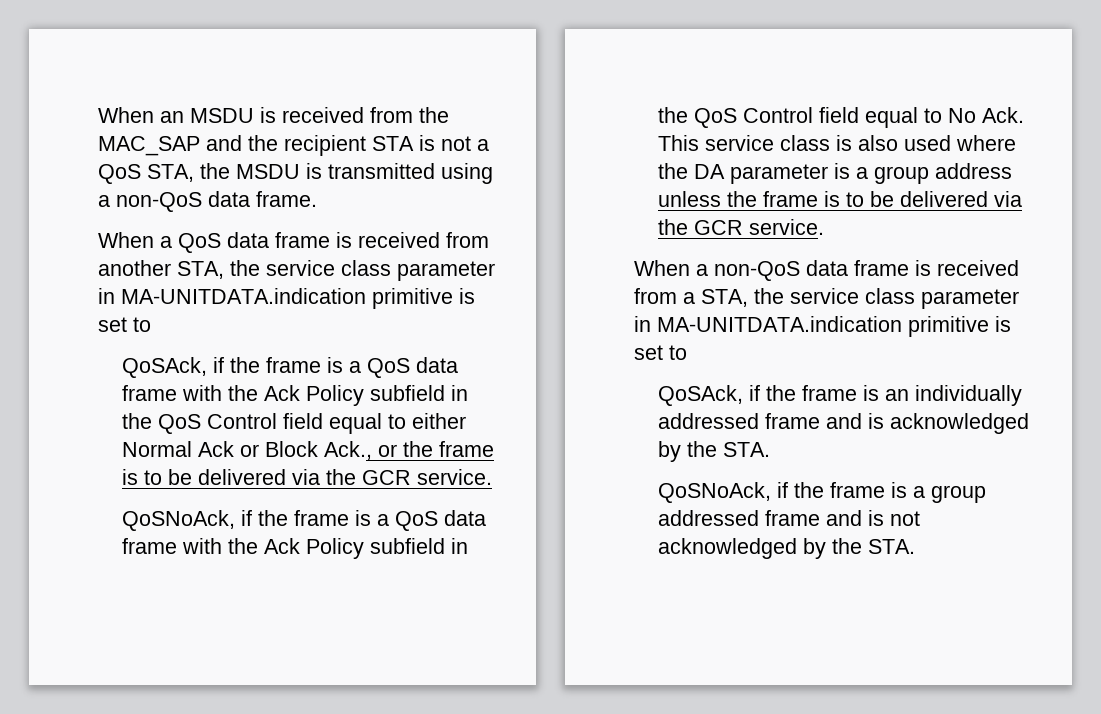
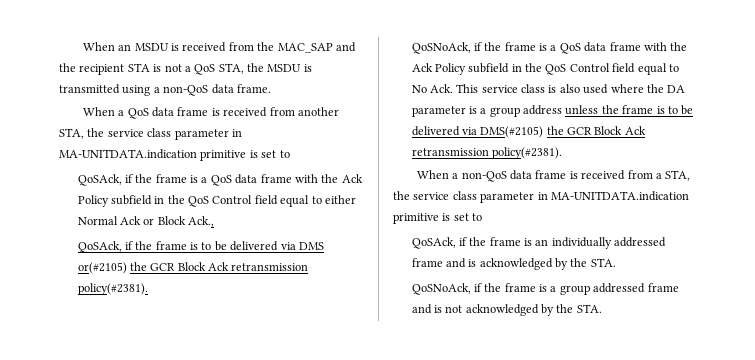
[377,441,494,457] [121,469,492,485] or the frame is to be delivered via the GCR service. -> [77,241,324,253] [77,262,309,274] [77,283,148,295] // QoSAck, if the frame is to be delivered via DMS or(#2105) the GCR Block Ack retransmission policy(#2381).
[657,219,824,235] the GCR service. -> [480,126,646,138] [411,147,562,159] DMS(#2105) the GCR Block Ack retransmission policy(#2381).

